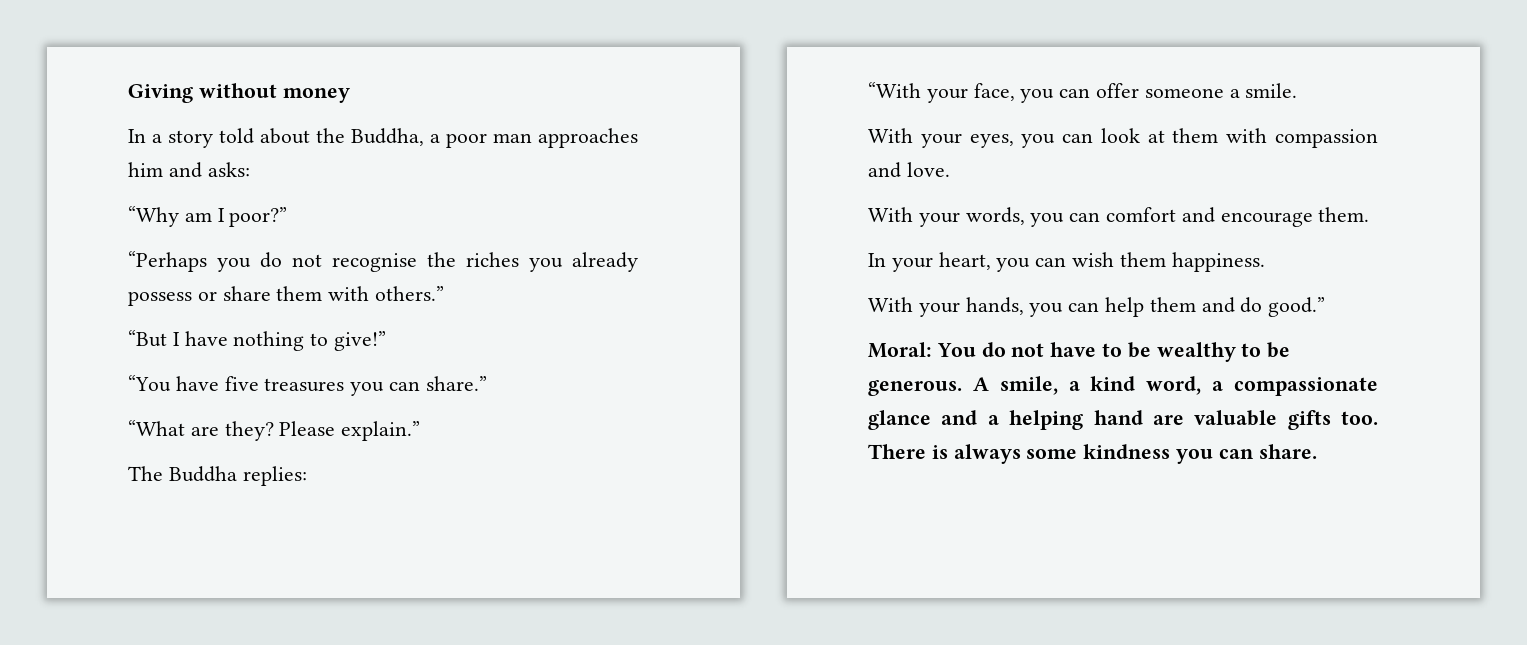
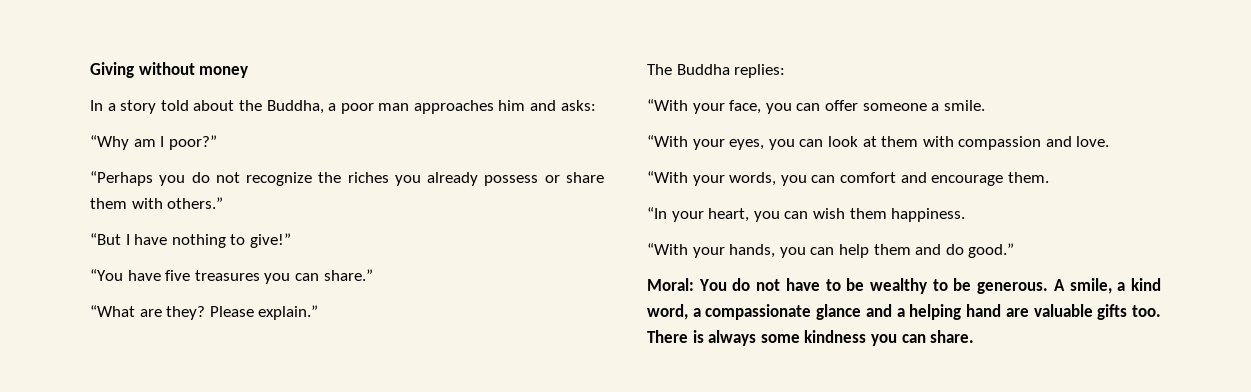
[332,253,417,272] recognise -> [246,172,313,186] recognize
[868,128,913,143] With -> [647,135,688,147] “With
[868,207,913,222] With -> [647,171,688,183] “With
[868,253,886,267] In -> [647,207,667,219] “In
[868,297,913,312] With -> [647,243,688,255] “With

